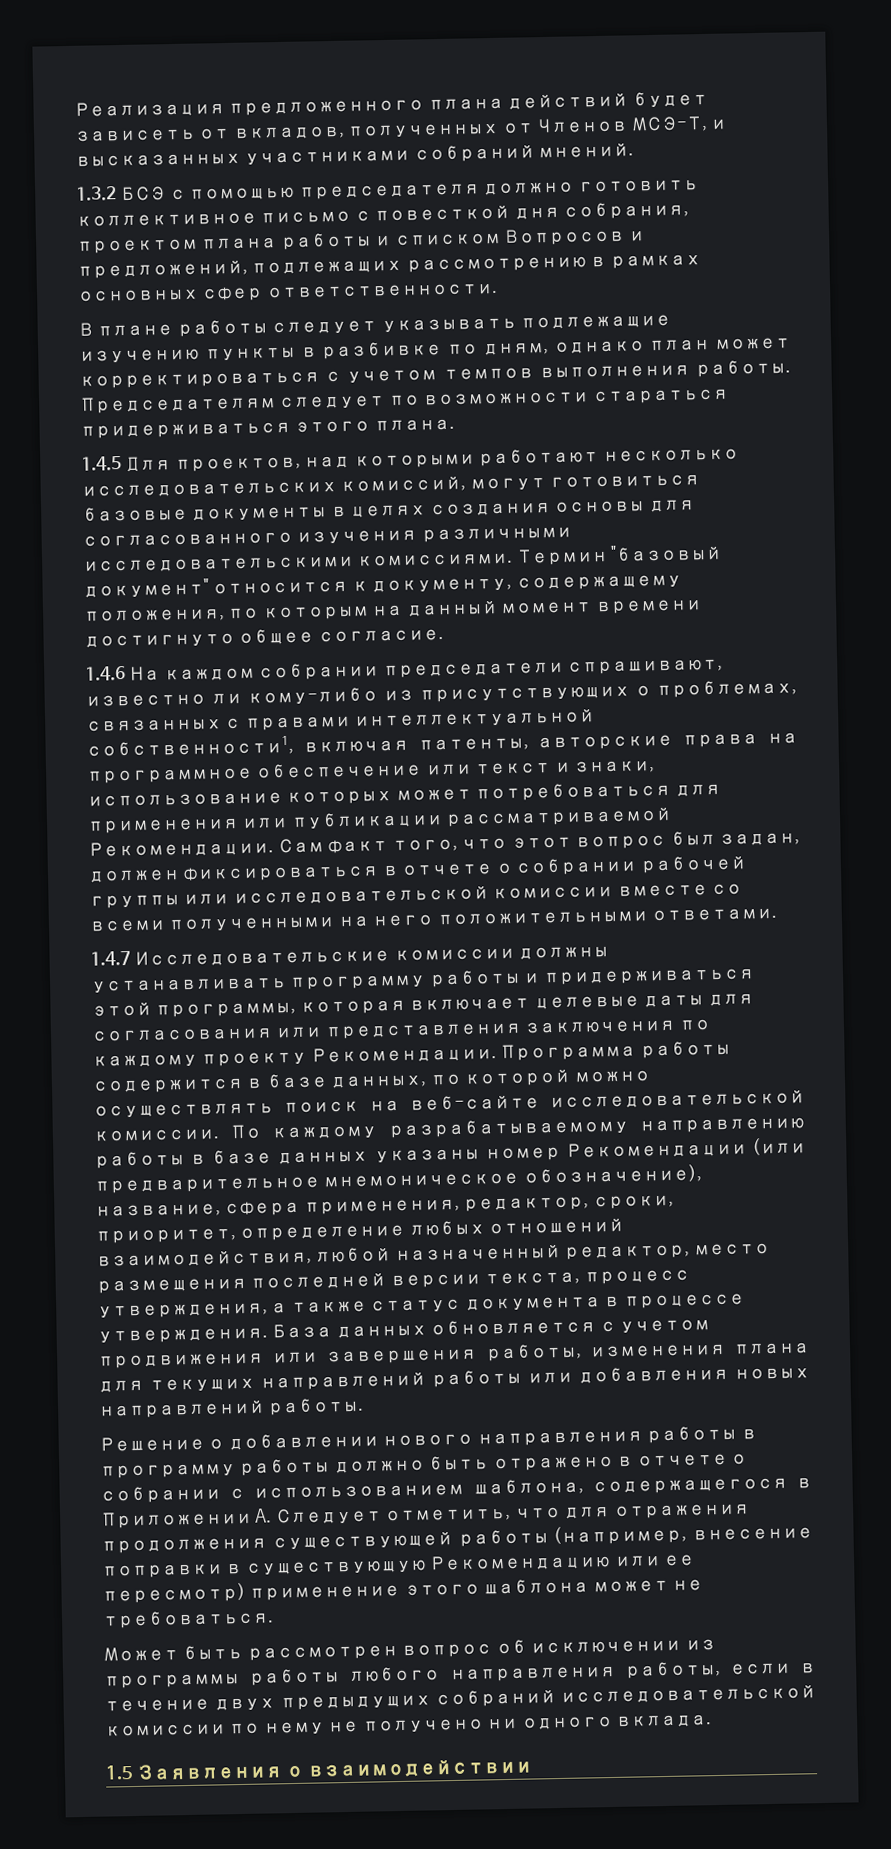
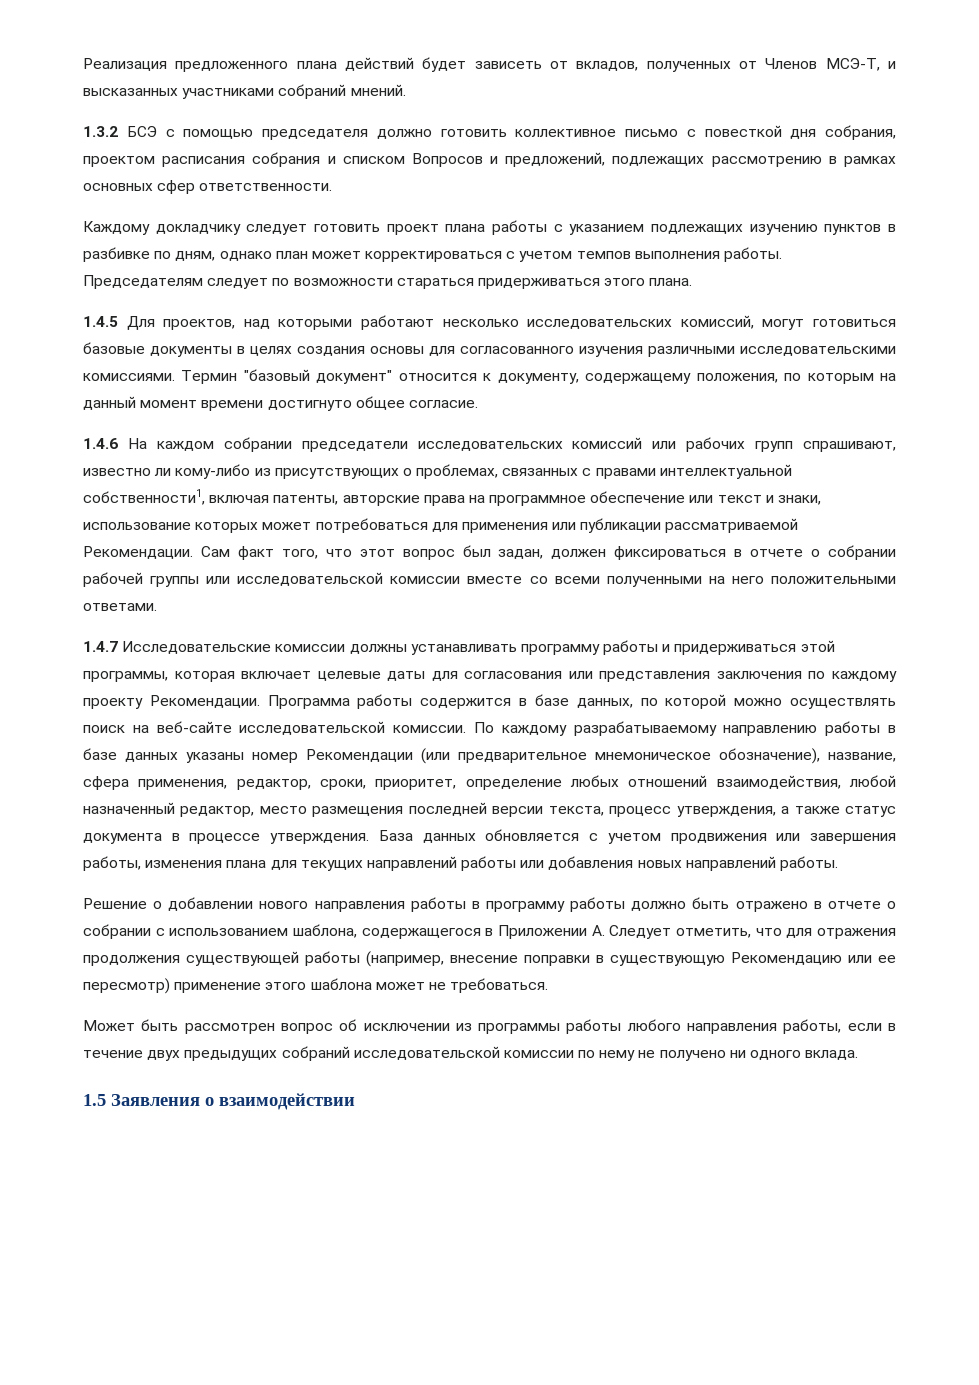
[201,232,372,250] плана работы -> [162,152,321,167] расписания собрания
[78,314,672,337] [79,346,296,364] В плане работы следует указывать подлежащие изучению пункты -> [83,220,882,235] Каждому докладчику следует готовить проект плана работы с указанием подлежащих изучению пунктов
(564, 670) none -> [417,437,794,452] исследовательских комиссий или рабочих групп

